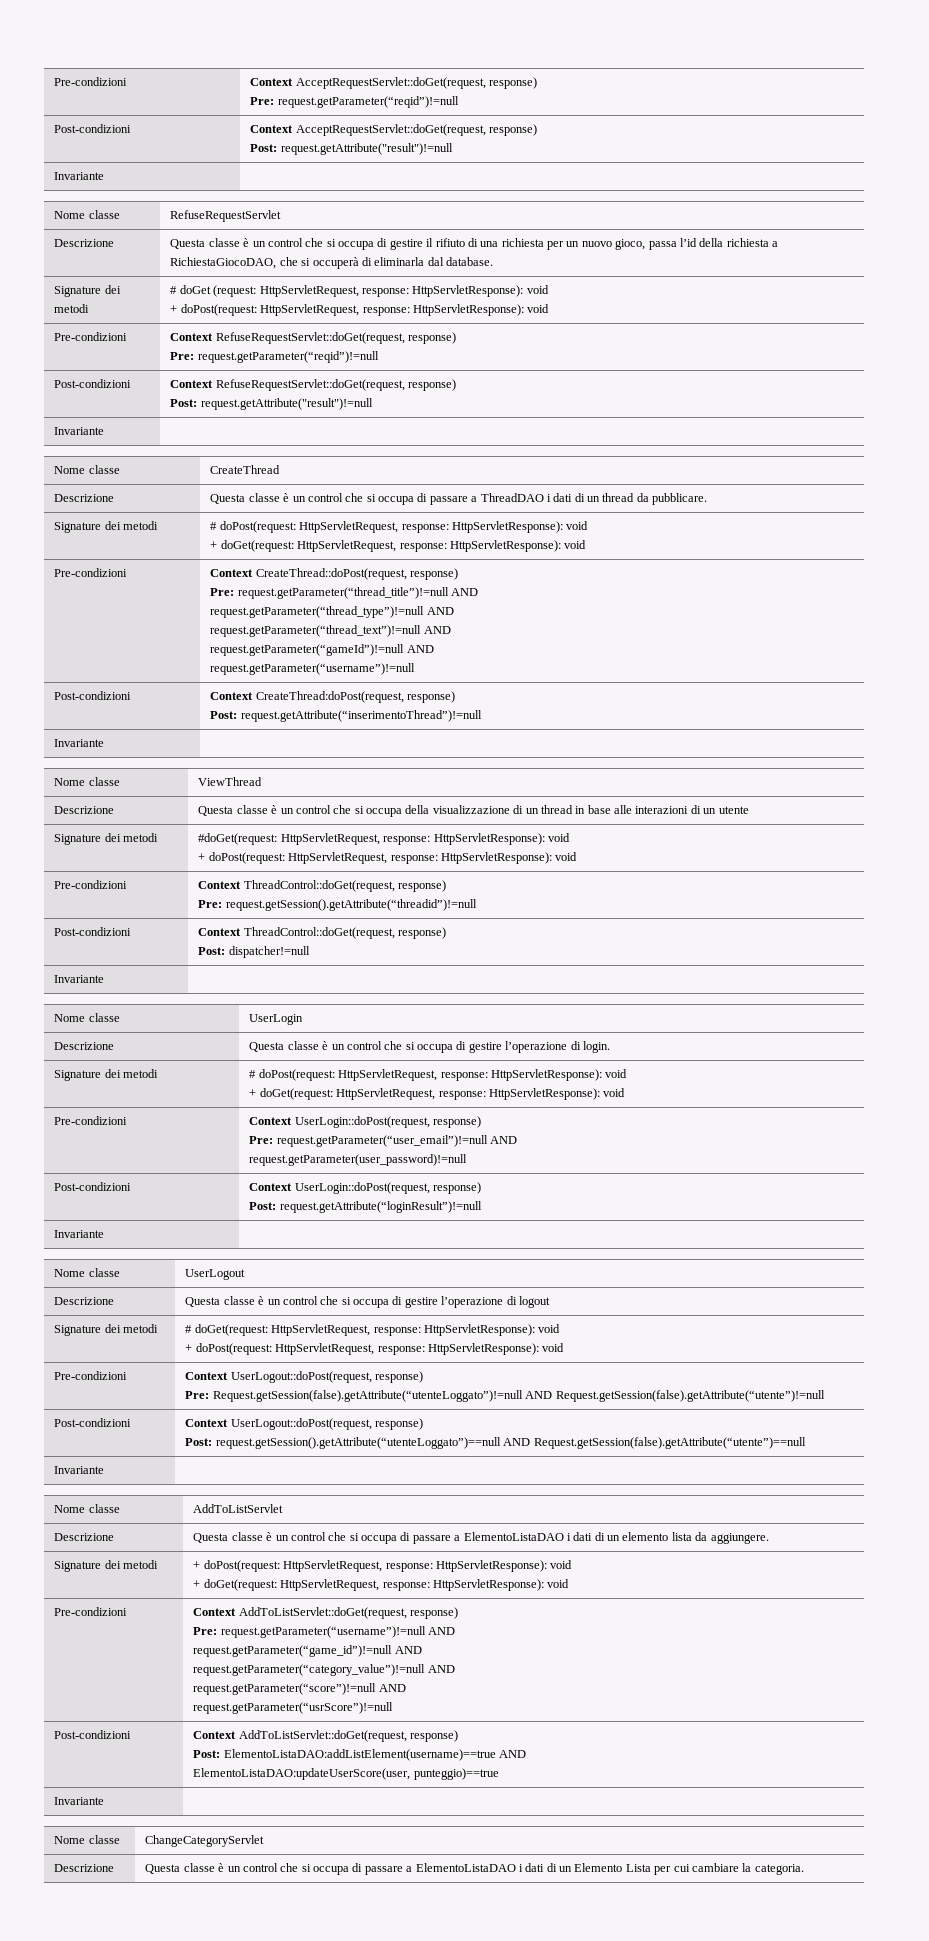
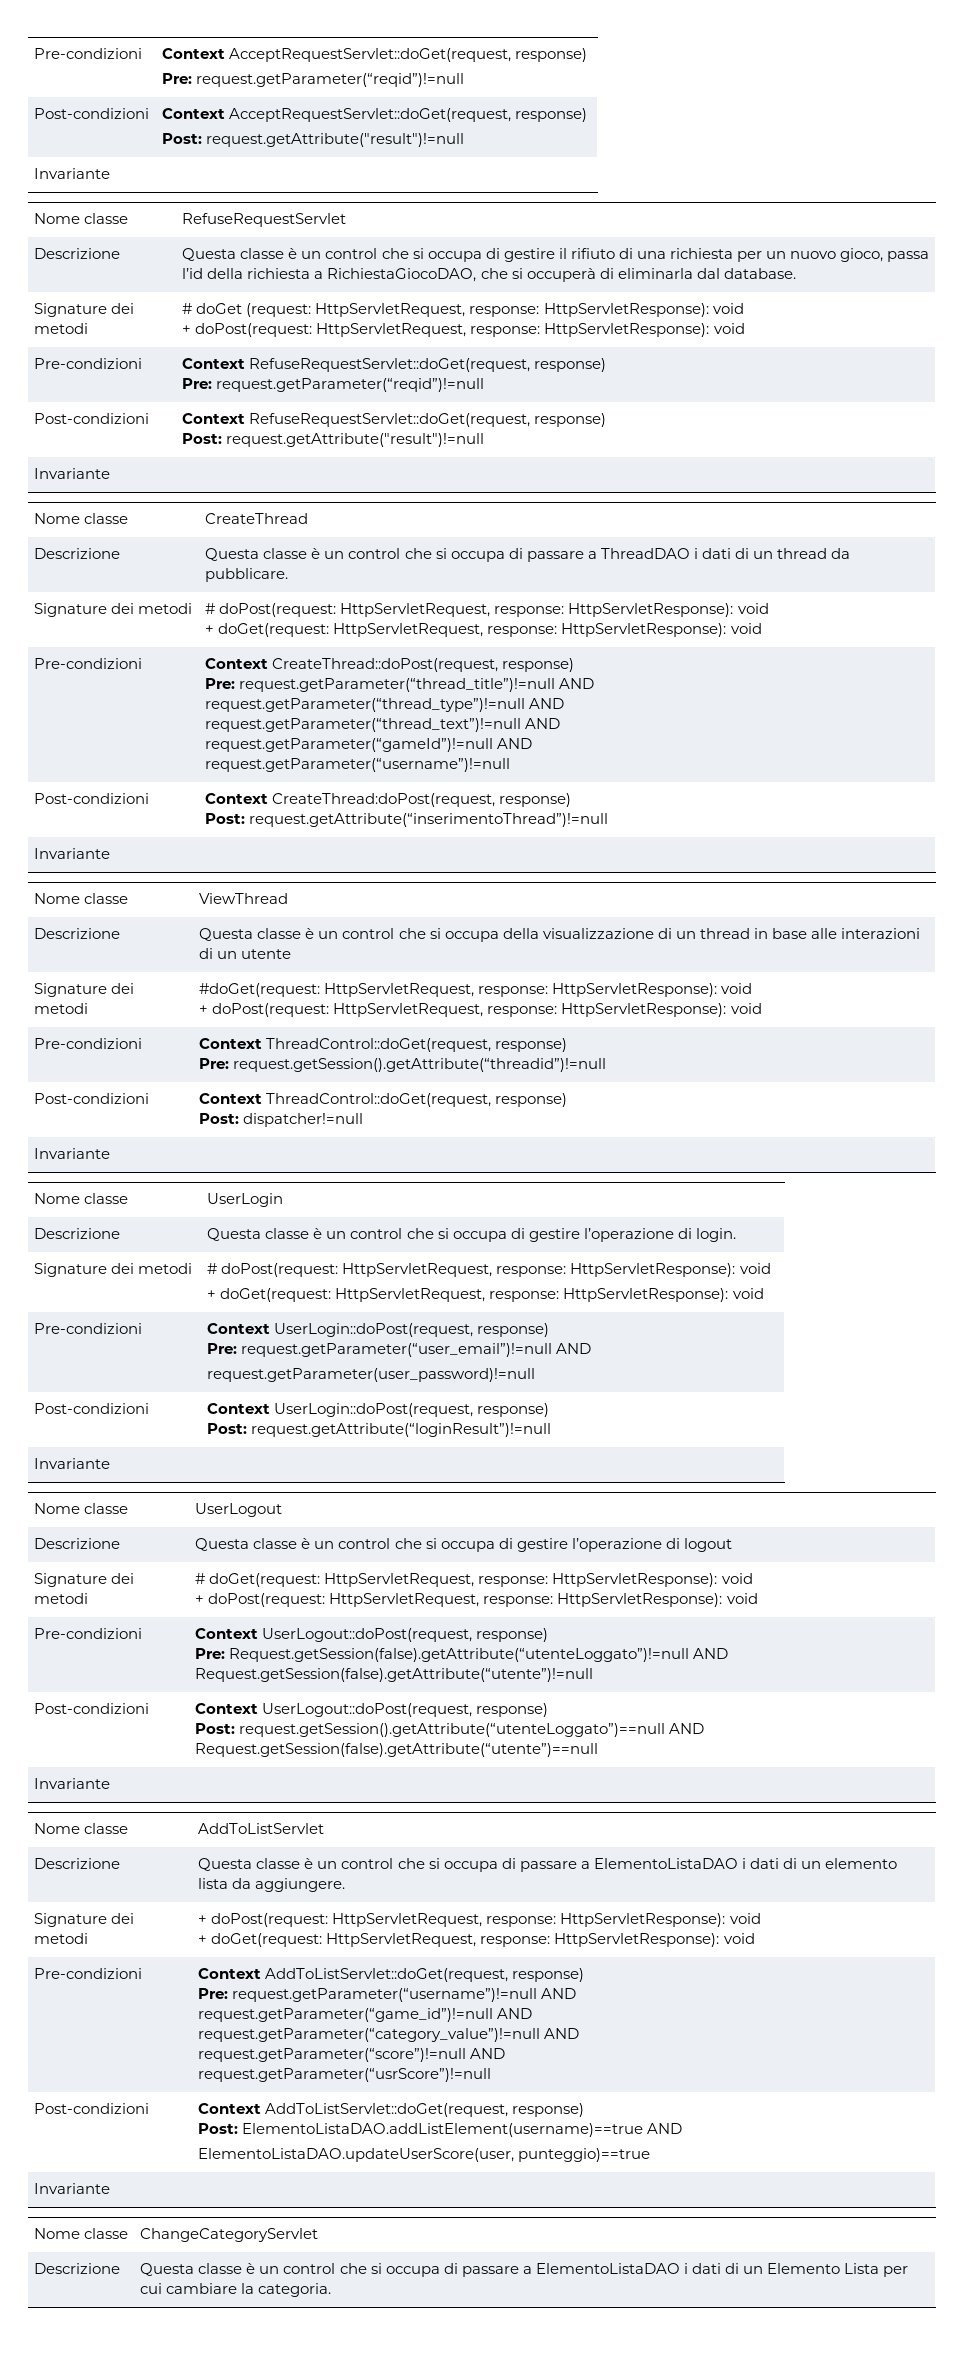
[223,1749,527,1761] [193,1768,411,1780] ElementoListaDAO:addListElement(username)==true AND // ElementoListaDAO:updateUserScore(user, -> [242,2123,683,2137] [198,2148,515,2162] ElementoListaDAO.addListElement(username)==true AND // ElementoListaDAO.updateUserScore(user,

